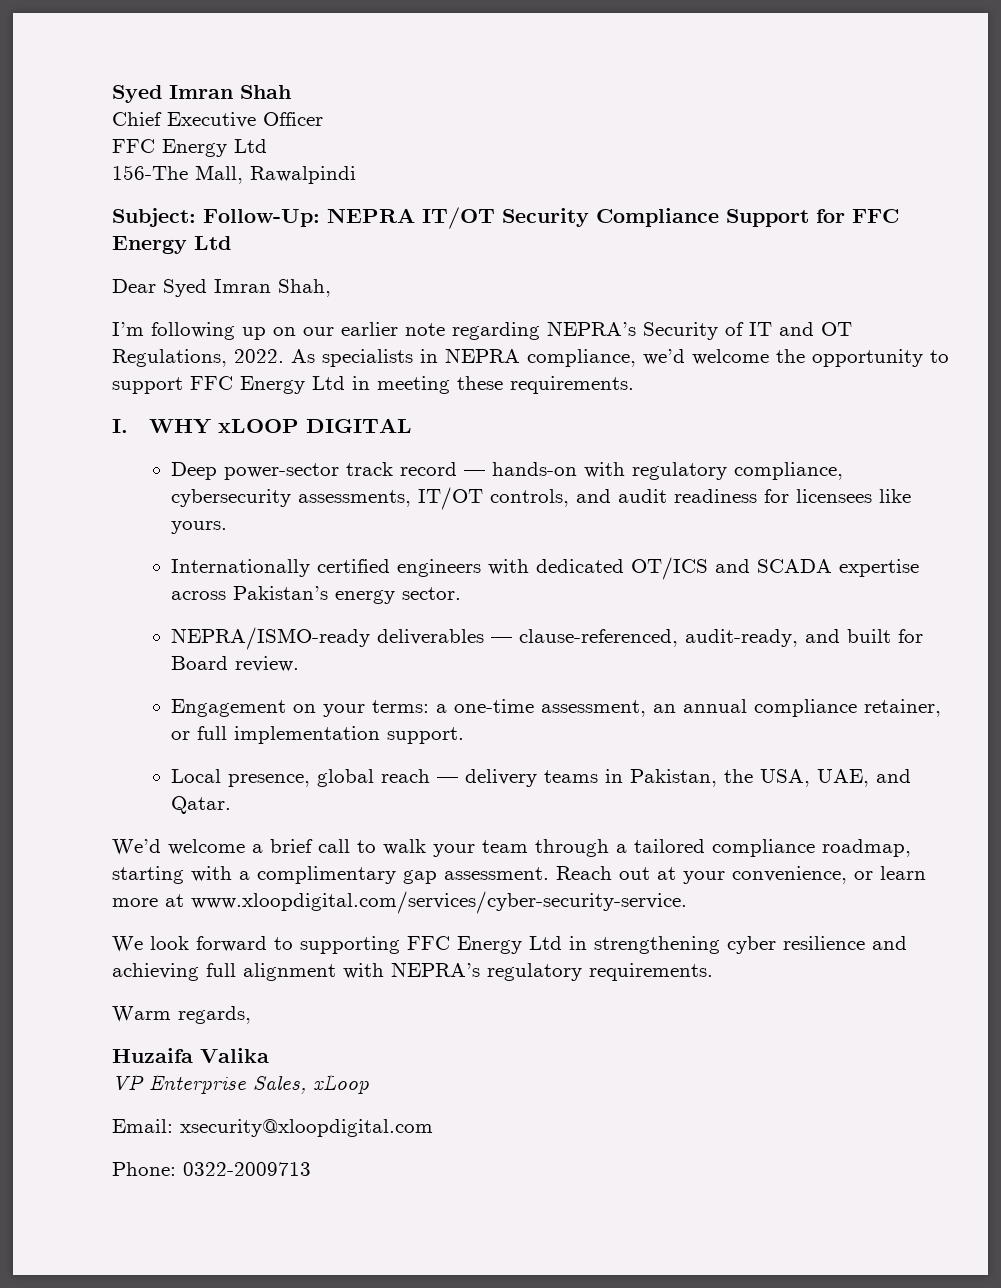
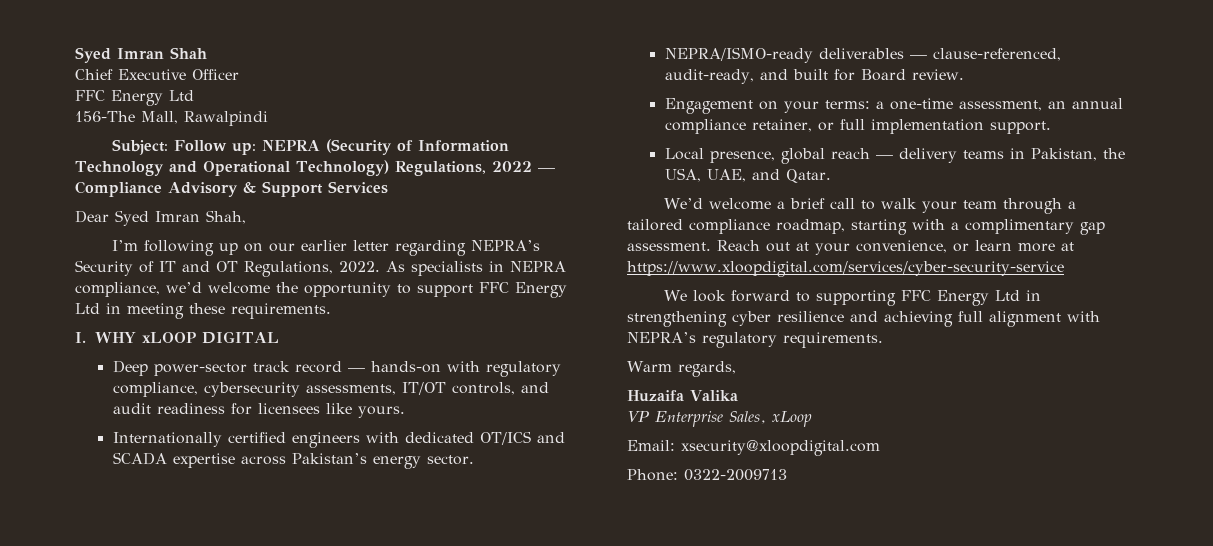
[203,207,899,229] [112,236,231,254] Follow-Up: NEPRA IT/OT Security Compliance Support for FFC Energy Ltd -> [174,139,510,155] [75,160,555,176] [75,181,388,197] Follow up: NEPRA (Security of Information Technology and Operational Technology) Regulations, 2022 — Compliance Advisory & Support Services
[405,323,445,336] note -> [353,240,390,251] letter
[191,891,687,914] www.xloopdigital.com/services/cyber-security-service. -> [627,261,1064,277] https://www.xloopdigital.com/services/cyber-security-service

